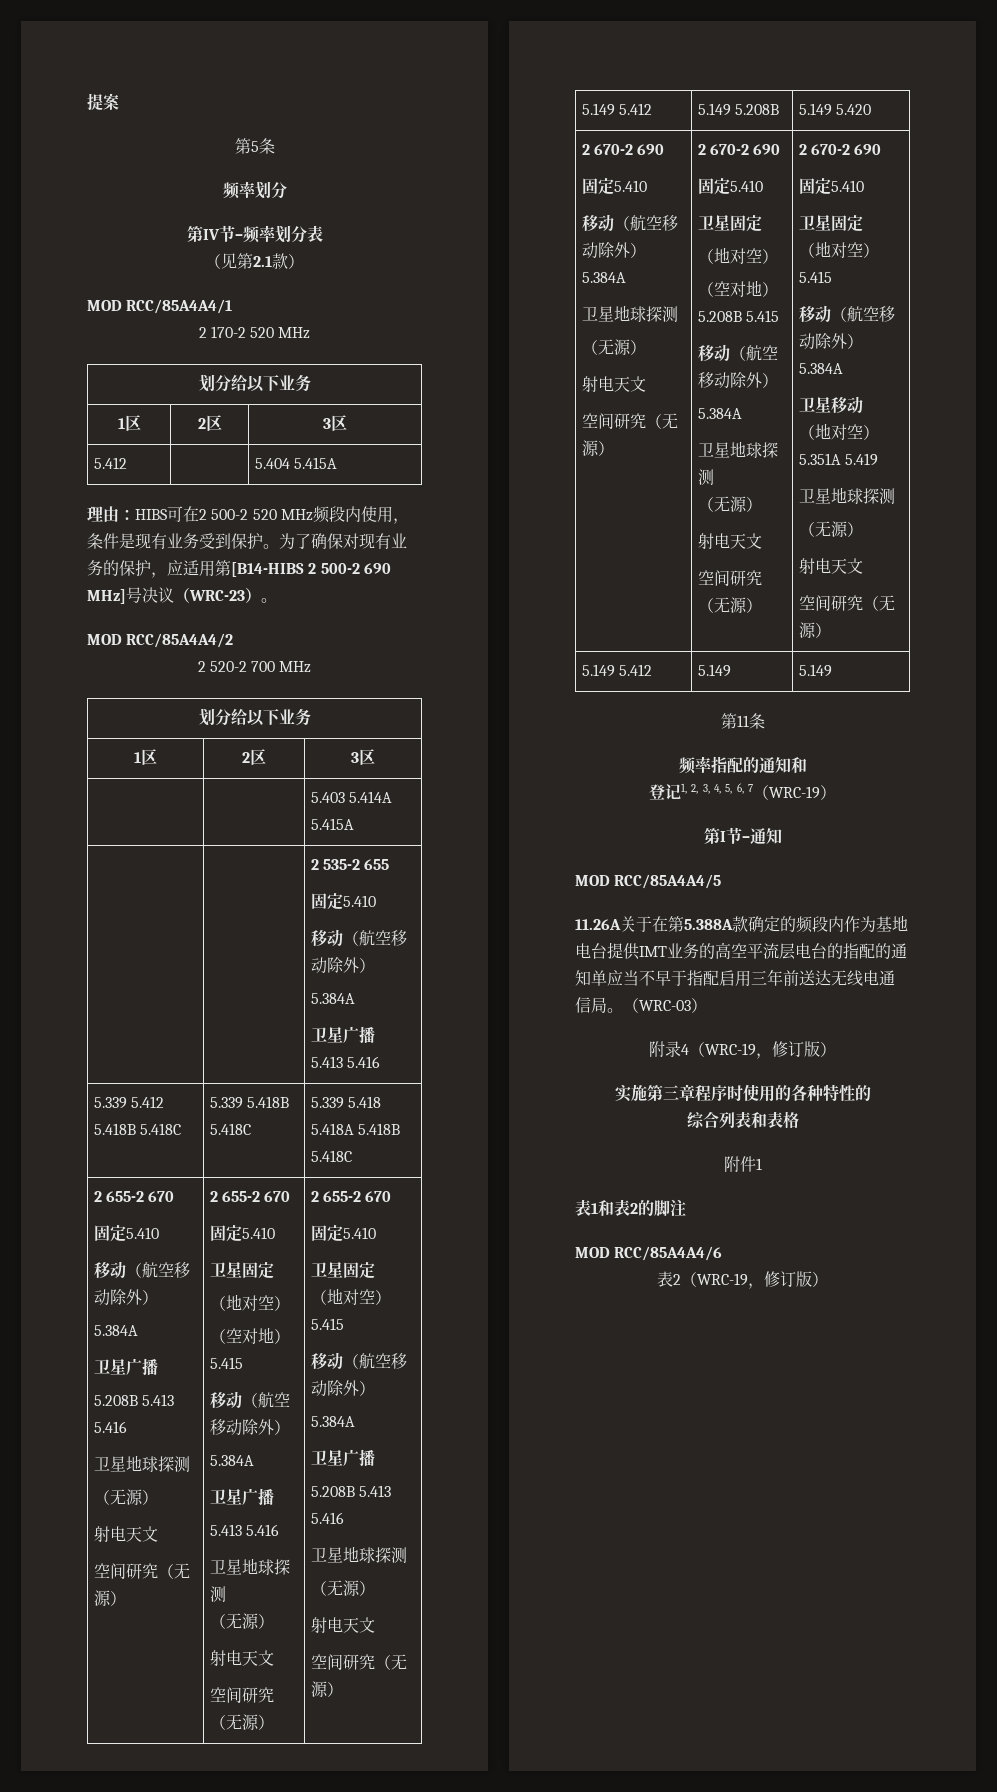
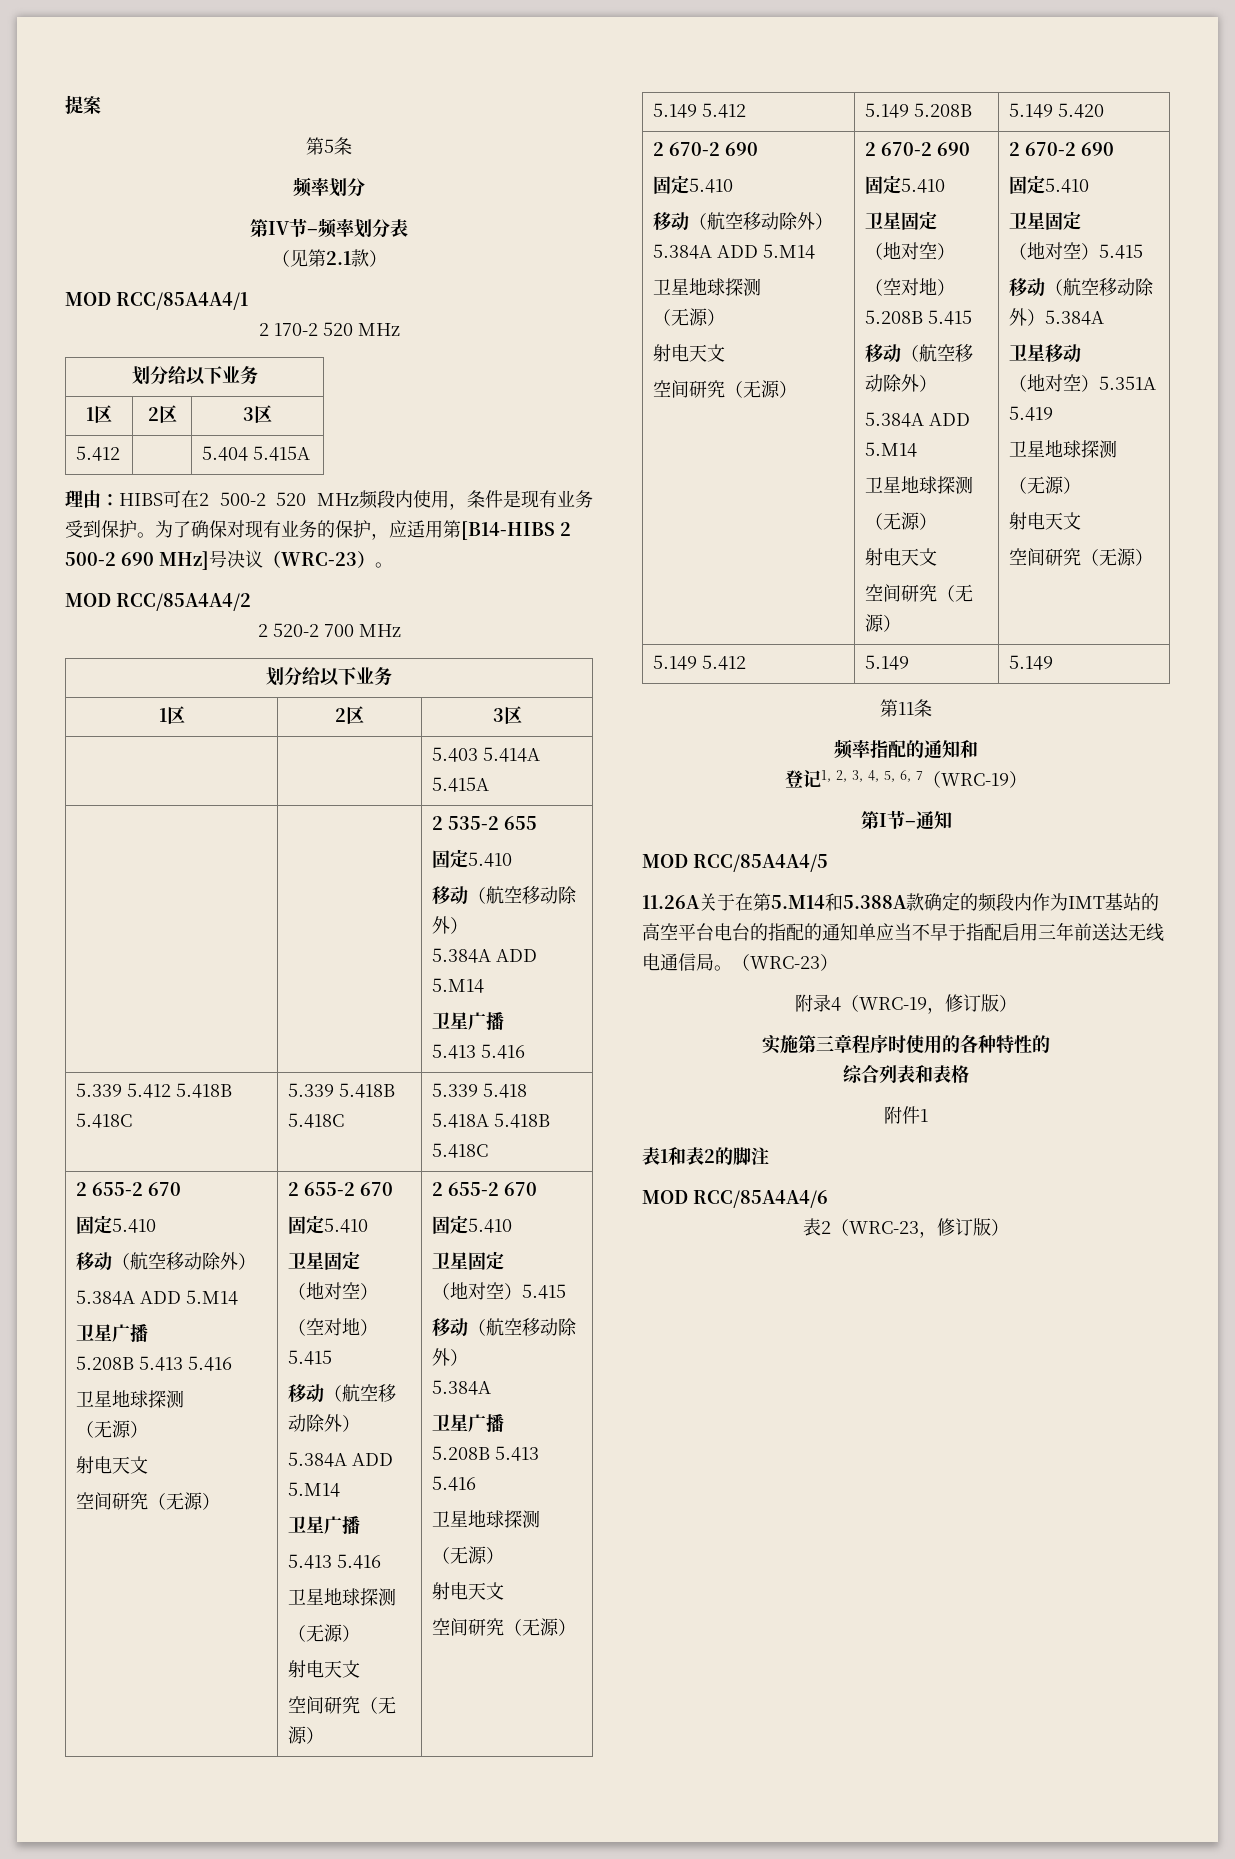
(355, 998) none -> [496,949,538,962] [432,978,485,993] ADD 5.M14
(138, 1330) none -> [140,1290,239,1305] ADD 5.M14
(254, 1460) none -> [352,1453,394,1466] [288,1482,341,1497] ADD 5.M14
(626, 277) none -> [717,244,816,259] ADD 5.M14
(742, 413) none -> [929,413,971,426] [865,442,918,457] ADD 5.M14
(684, 924) none -> [771,893,843,911] 5.M14和
[876,915,908,932] [575,942,699,960] 基地电台提供IMT业务 -> [1068,893,1141,911] IMT基站
[763,943,795,960] 流层 -> [696,923,714,941] 台
[639,1000,691,1011] WRC-03 -> [750,956,820,969] WRC-23
[697,1273,748,1286] WRC-19 -> [849,1221,919,1234] WRC-23

